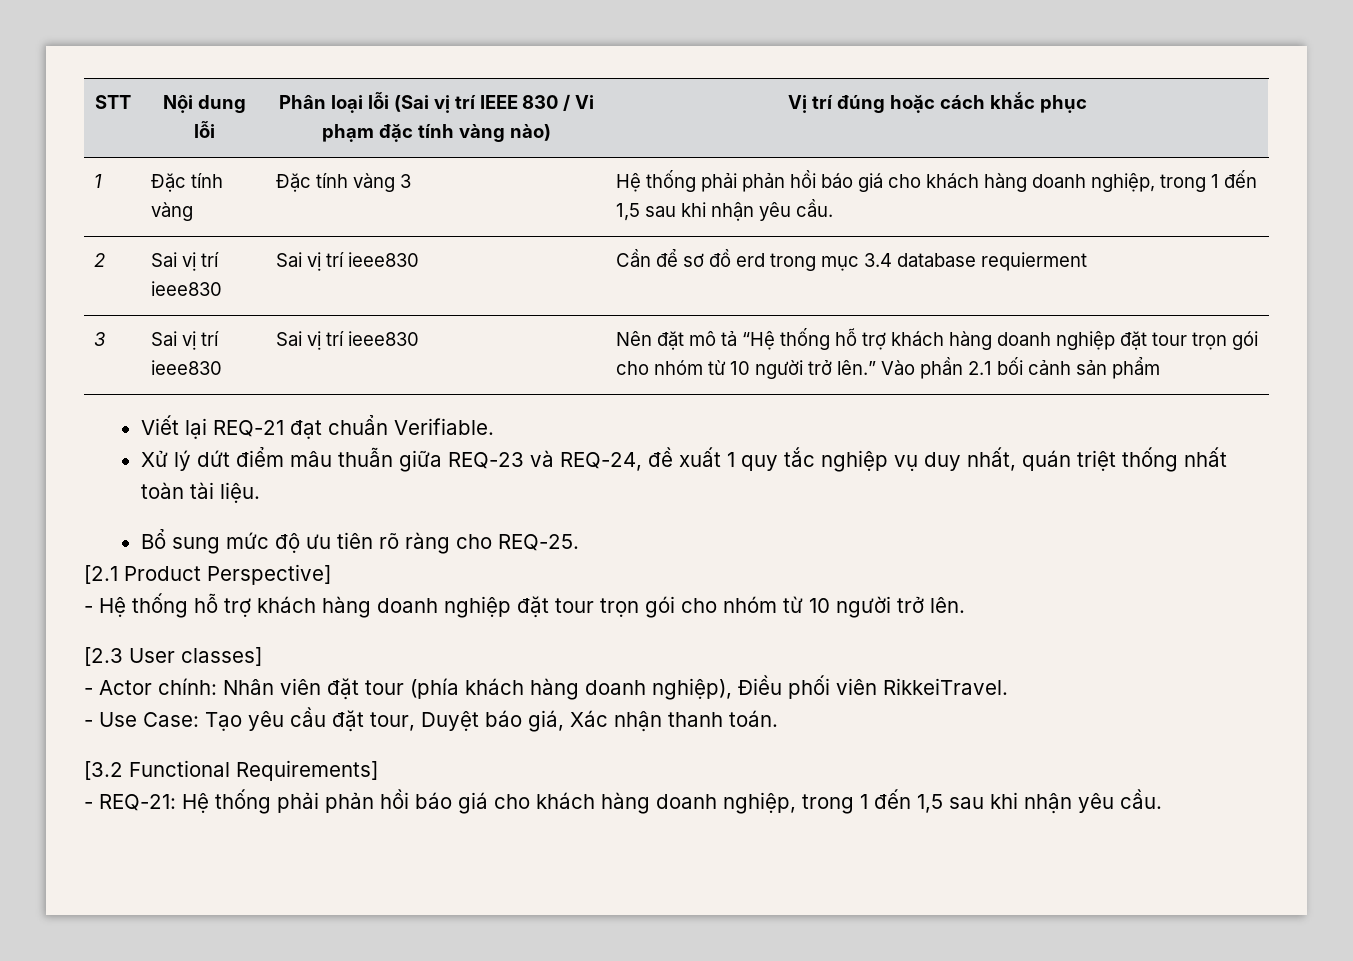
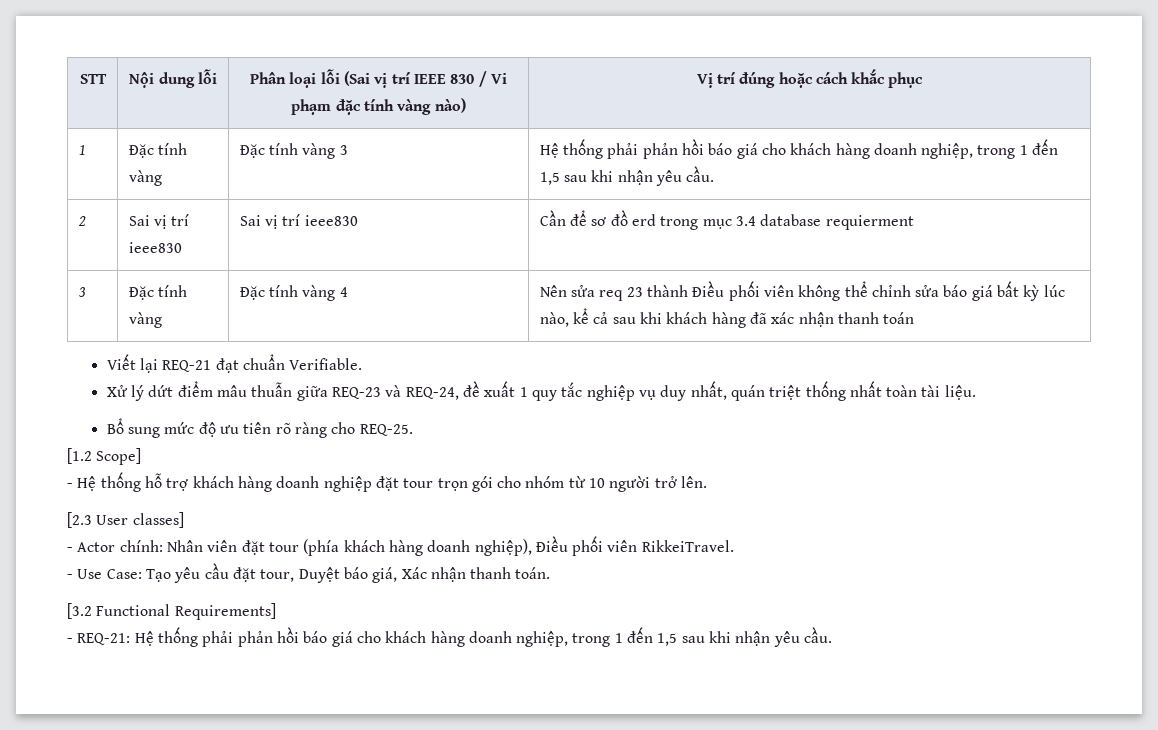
[151,331,220,350] [151,360,223,375] [276,331,420,350] [616,328,1259,350] [616,357,1161,379] Sai vị trí ieee830 | Sai vị trí ieee830 | Nên đặt mô tả “Hệ thống hỗ trợ khách hàng doanh nghiệp đặt tour trọn gói cho nhóm từ 10 người trở lên.” Vào phần 2.1 bối cảnh sản phẩm -> [128,285,187,300] [128,312,162,328] [239,285,348,301] [539,281,1065,301] [539,308,915,328] Đặc tính vàng | Đặc tính vàng 4 | Nên sửa req 23 thành Điều phối viên không thể chỉnh sửa báo giá bất kỳ lúc nào, kể cả sau khi khách hàng đã xác nhận thanh toán
[84,564,331,585] [2.1 Product Perspective] -> [67,448,142,465] [1.2 Scope]

